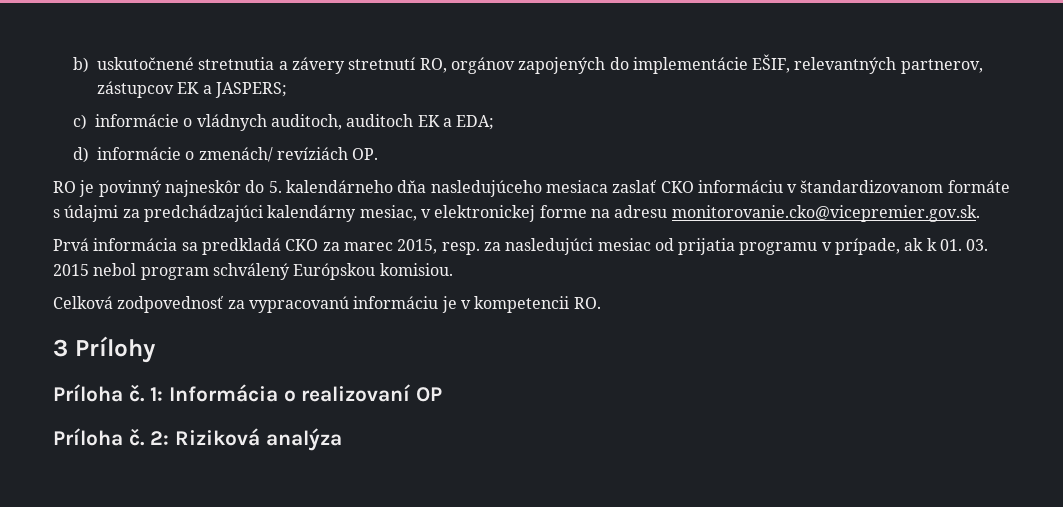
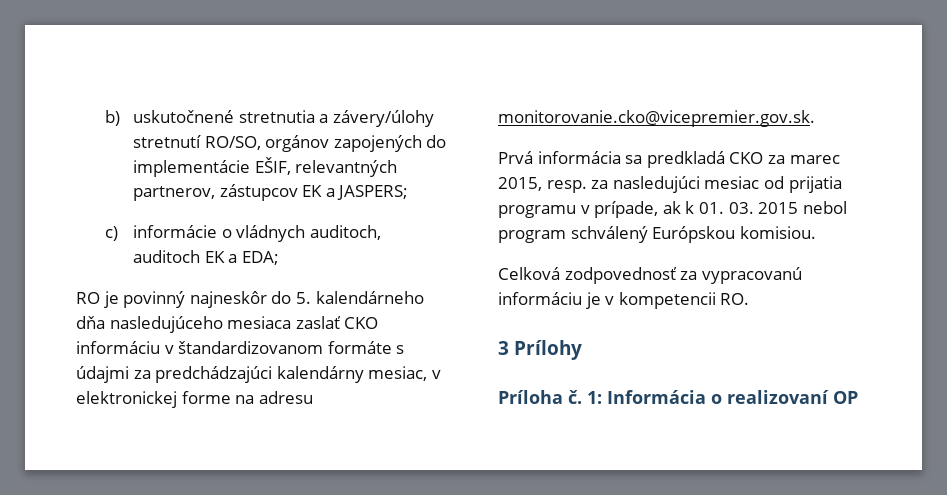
[291,57,447,74] závery stretnutí RO, -> [332,110,434,127] [133,135,261,150] závery/úlohy stretnutí RO/SO,
[72,147,379,163] // d) informácie o zmenách/ revíziách OP. -> (279, 258) none
[53,428,342,451] // Príloha č. 2: Riziková analýza -> (858, 397) none

